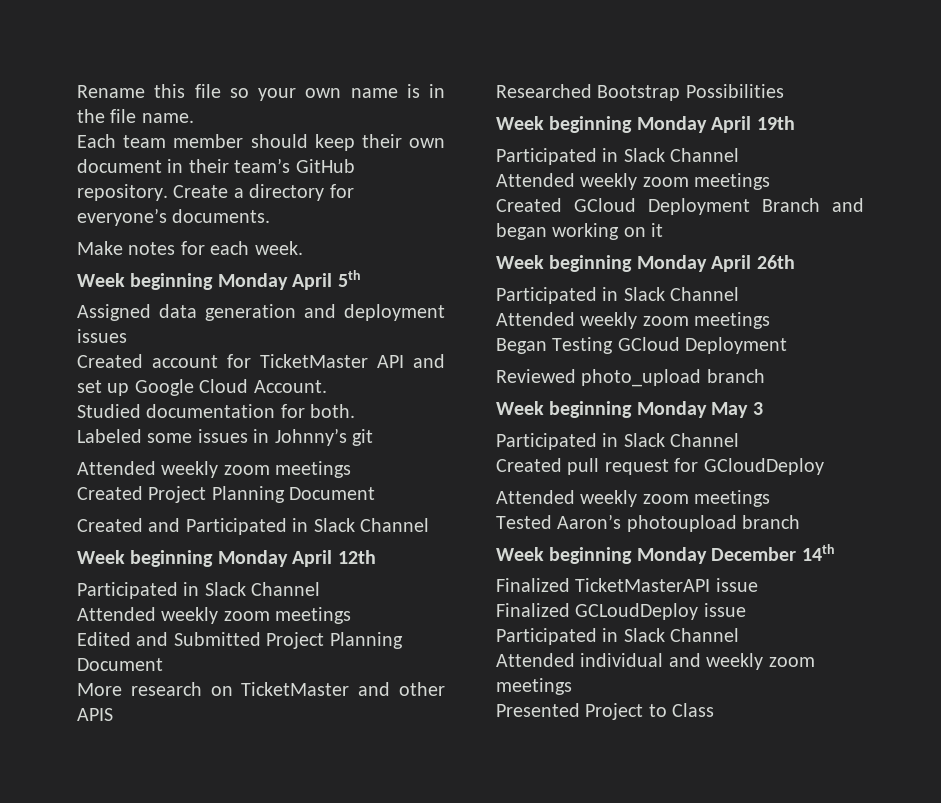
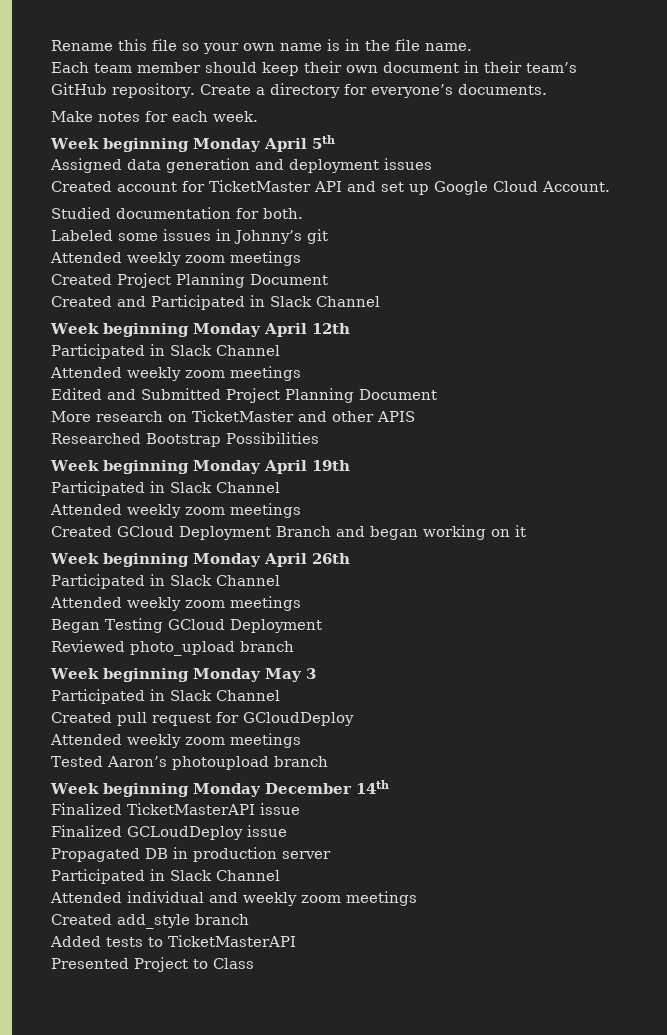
(746, 610) none -> [51,847,331,862] // Propagated DB in production server
(572, 686) none -> [51,914,249,929] [50,935,296,947] // Created add_style branch // Added tests to TicketMasterAPI

